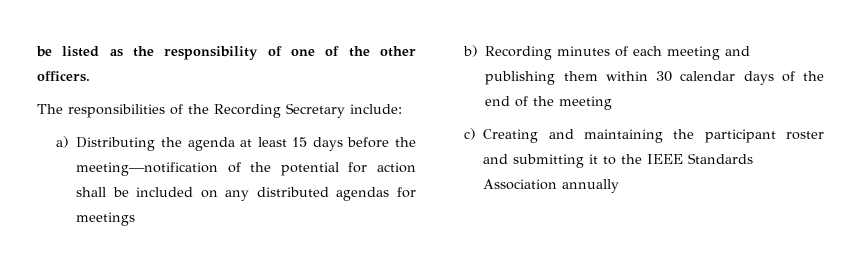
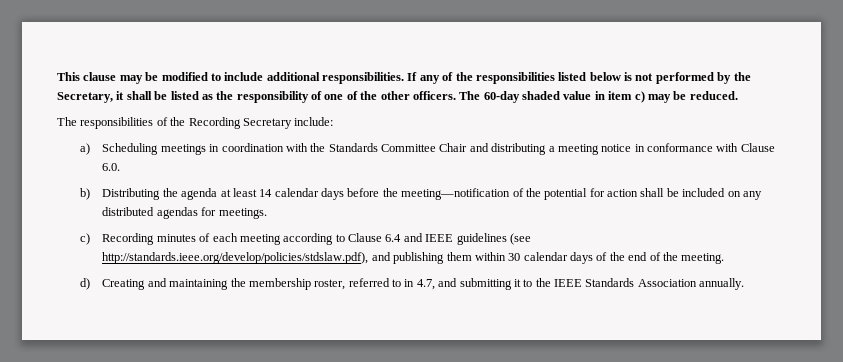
(36, 51) none -> [57,72,751,84] [57,91,152,103] This clause may be modified to include additional responsibilities. If any of the responsibilities listed below is not performed by the Secretary, it shall
(90, 76) none -> [459,91,738,103] The 60-day shaded value in item c) may be reduced.
(70, 142) none -> [102,143,775,155] [102,163,121,171] [79,188,90,200] Scheduling meetings in coordination with the Standards Committee Chair and distributing a meeting notice in conformance with Clause 6.0. // b)
[292,137,308,147] 15 -> [259,188,319,197] 14 calendar
[76,212,136,226] [463,45,479,57] meetings // b) -> [218,208,267,219] [79,233,90,245] meetings. // c)
(721, 53) none -> [283,233,531,245] [102,252,369,264] according to Clause 6.4 and IEEE guidelines (see http://standards.ieee.org/develop/policies/stdslaw.pdf),
[559,96,613,110] [464,128,477,140] meeting // c) -> [681,253,725,264] [79,278,90,290] meeting. // d)
[704,129,824,143] participant roster -> [248,278,435,290] membership roster, referred to in 4.7,
[562,179,620,193] annually -> [699,278,745,290] annually.

